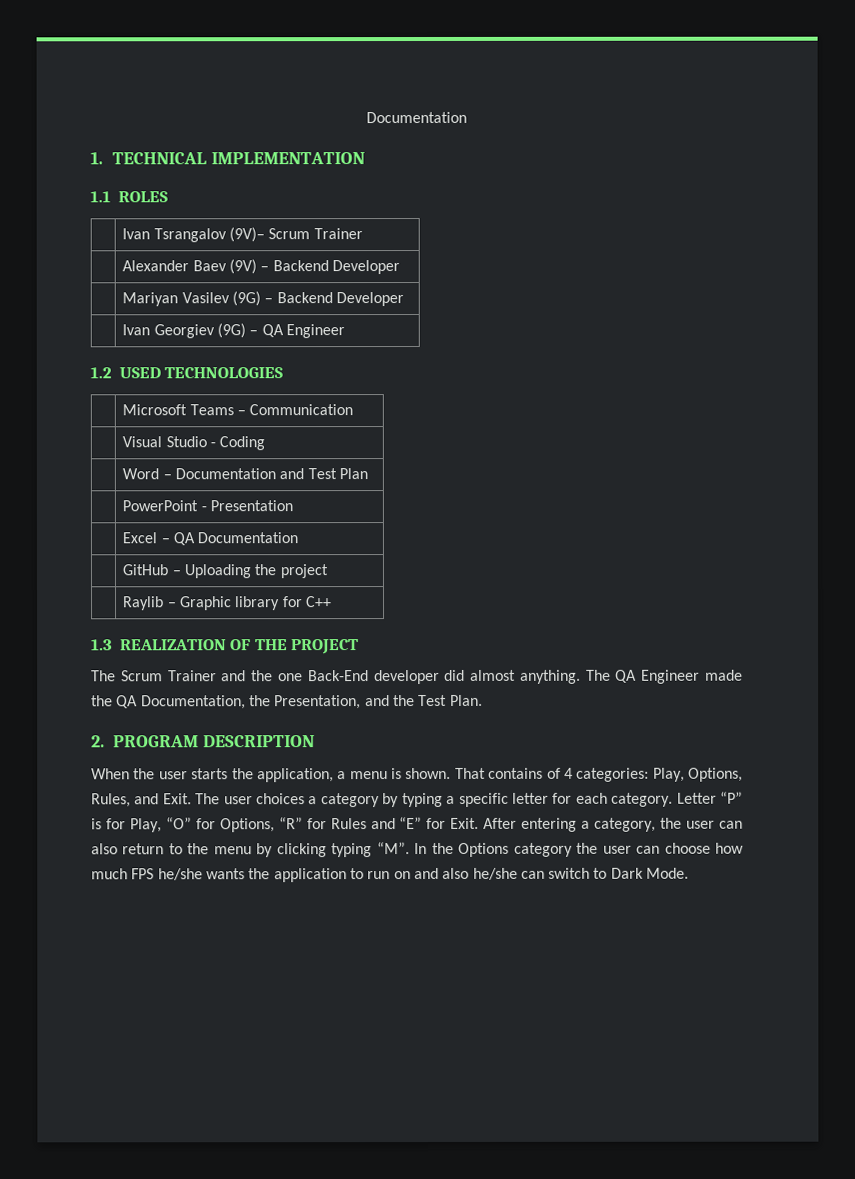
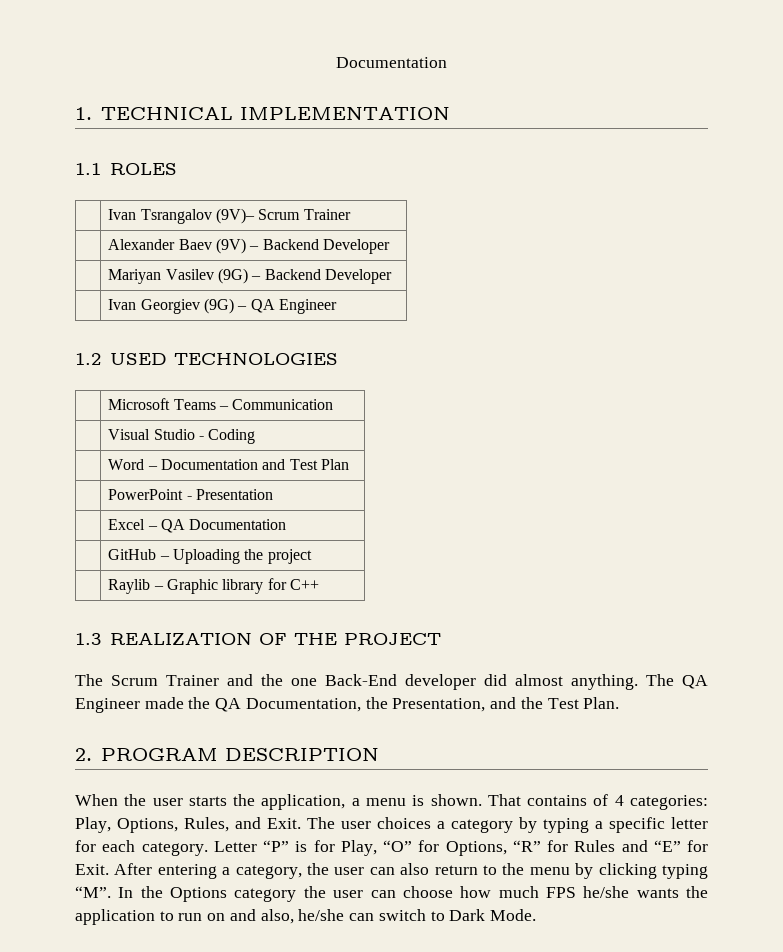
[442,867,470,879] also -> [260,909,294,924] also,

